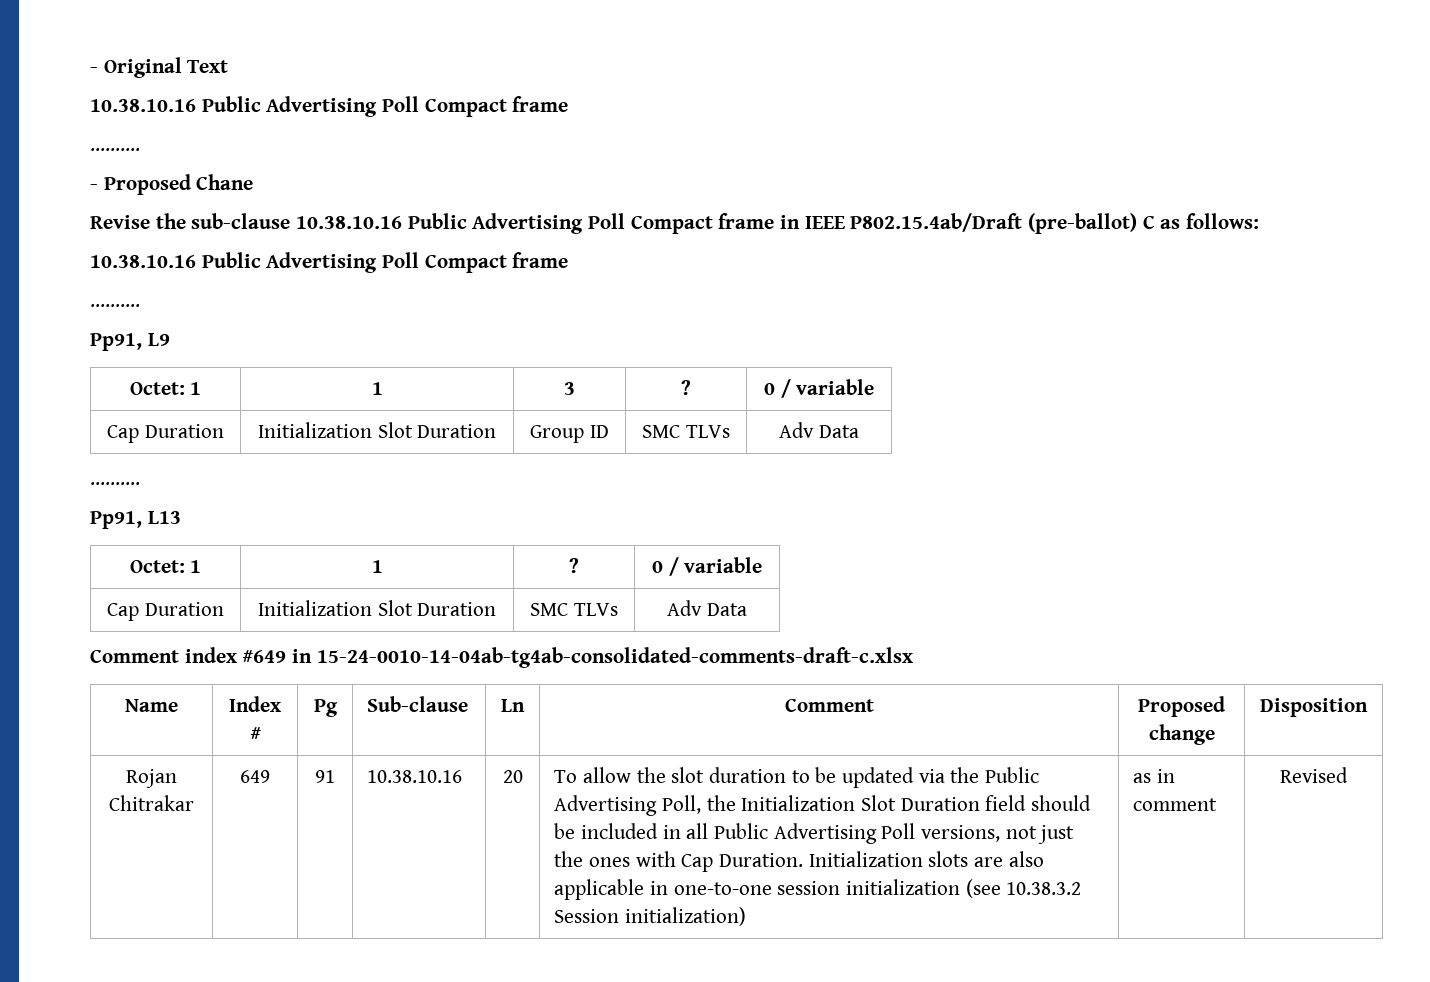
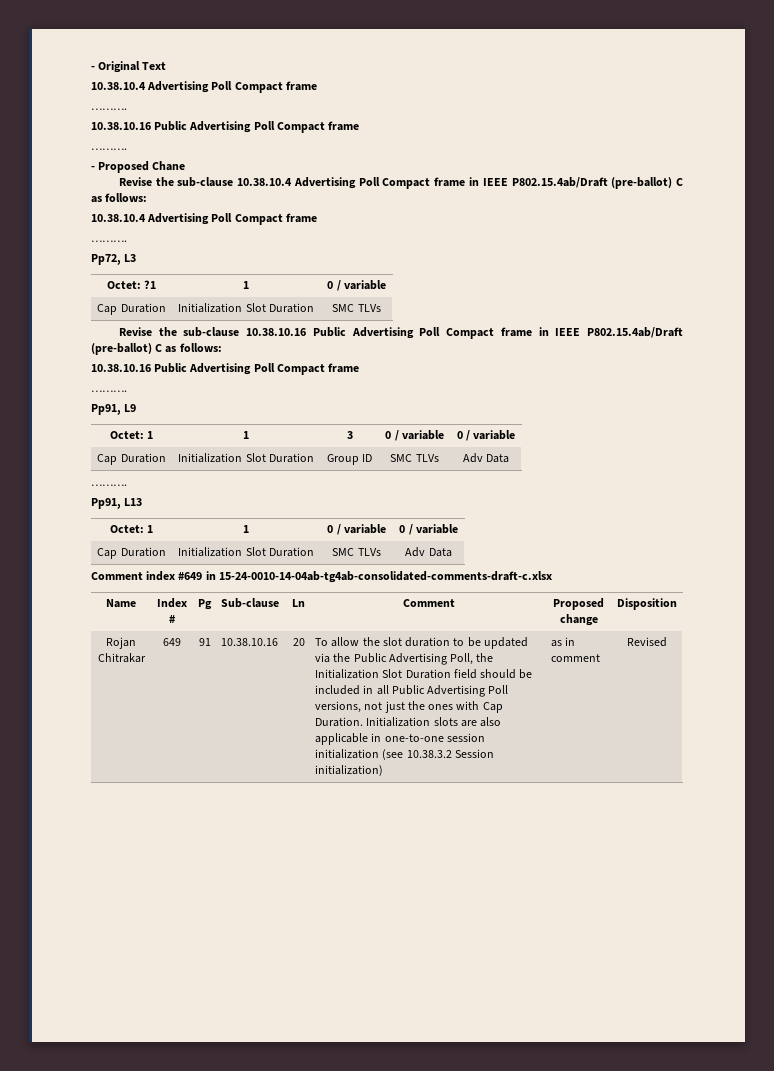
(229, 66) none -> [91,81,317,93] [91,108,127,110] // 10.38.10.4 Advertising Poll Compact frame // ……….
(254, 182) none -> [118,177,683,189] [91,193,148,203] [91,213,317,225] [91,240,127,242] [91,254,137,265] [106,280,157,289] [243,281,249,289] [327,280,386,291] [97,303,166,315] [178,303,314,313] [332,304,381,312] // Revise the sub-clause 10.38.10.4 Advertising Poll Compact frame in IEEE P802.15.4ab/Draft (pre-ballot) C as follows: // 10.38.10.4 Advertising Poll Compact frame // ………. // Pp72, L3 // Octet: ?1 | 1 | 0 / variable // Cap Duration | Initialization Slot Duration | SMC TLVs
[681,380,691,395] ? -> [385,430,444,441] 0 / variable
[569,558,579,573] ? -> [327,524,386,535] 0 / variable

